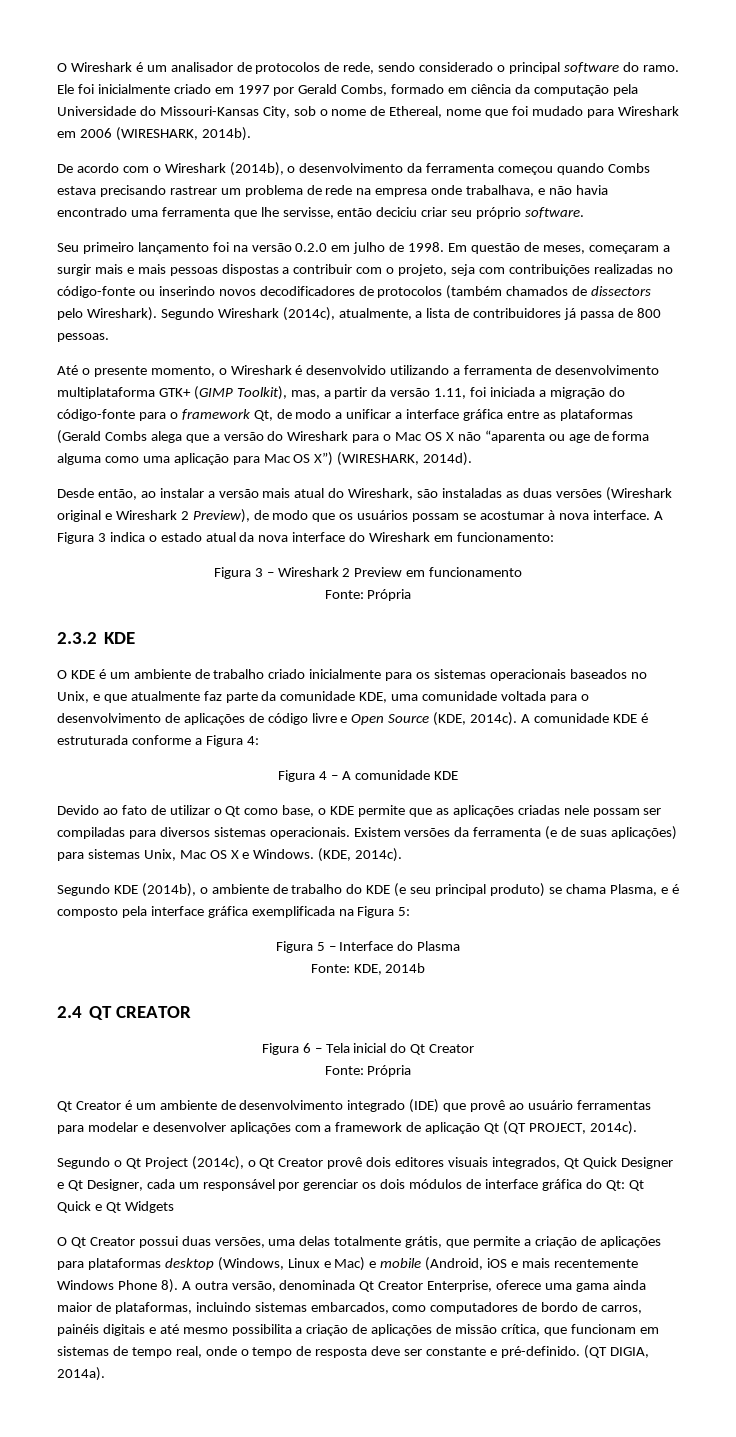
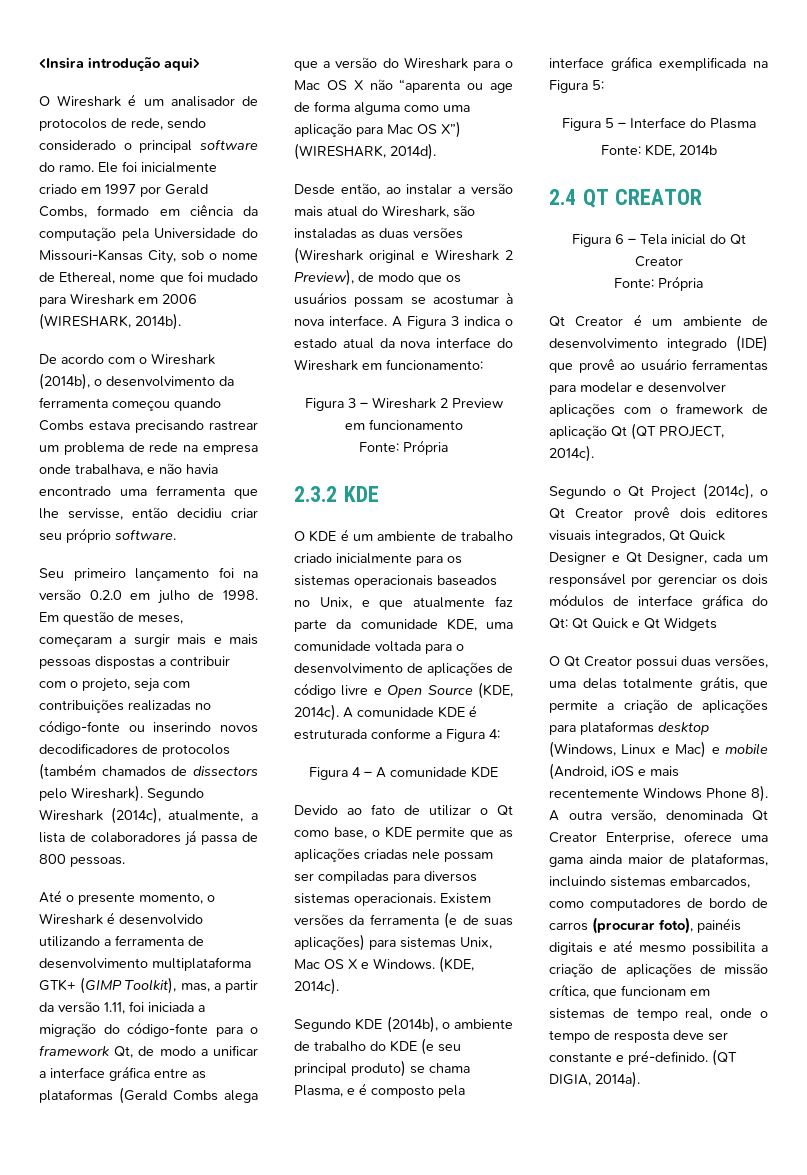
(57, 67) none -> [39,56,200,71] <Insira introdução aqui> //
[376,207,418,217] deciciu -> [177,508,222,518] decidiu
[473,308,562,318] contribuidores -> [91,832,181,843] colaboradores
[324,1125,332,1132] a -> [659,407,668,414] o
[601,1305,643,1314] carros, -> [549,917,693,934] carros (procurar foto),

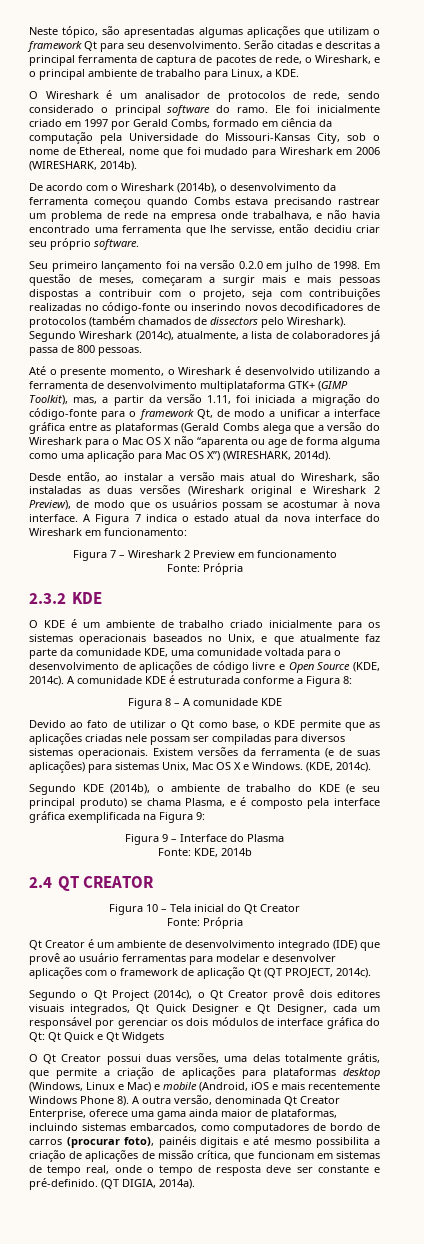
[39,56,200,71] <Insira introdução aqui> -> [29,26,380,38] [27,40,380,52] [29,55,380,66] [29,69,299,80] Neste tópico, são apresentadas algumas aplicações que utilizam o framework Qt para seu desenvolvimento. Serão citadas e descritas a principal ferramenta de captura de pacotes de rede, o Wireshark, e o principal ambiente de trabalho para Linux, a KDE.
[451,316,459,326] 3 -> [134,514,141,522] 7
[347,398,356,408] 3 -> [109,550,116,558] 7
[489,729,500,739] [309,767,361,780] 4: // Figura 4 -> [343,676,352,684] [127,698,171,709] 8: // Figura 8
[592,80,604,90] [561,118,614,131] 5: // Figura 5 -> [196,812,205,820] [125,834,168,845] 9: // Figura 9
[614,234,624,244] 6 -> [146,904,158,912] 10

